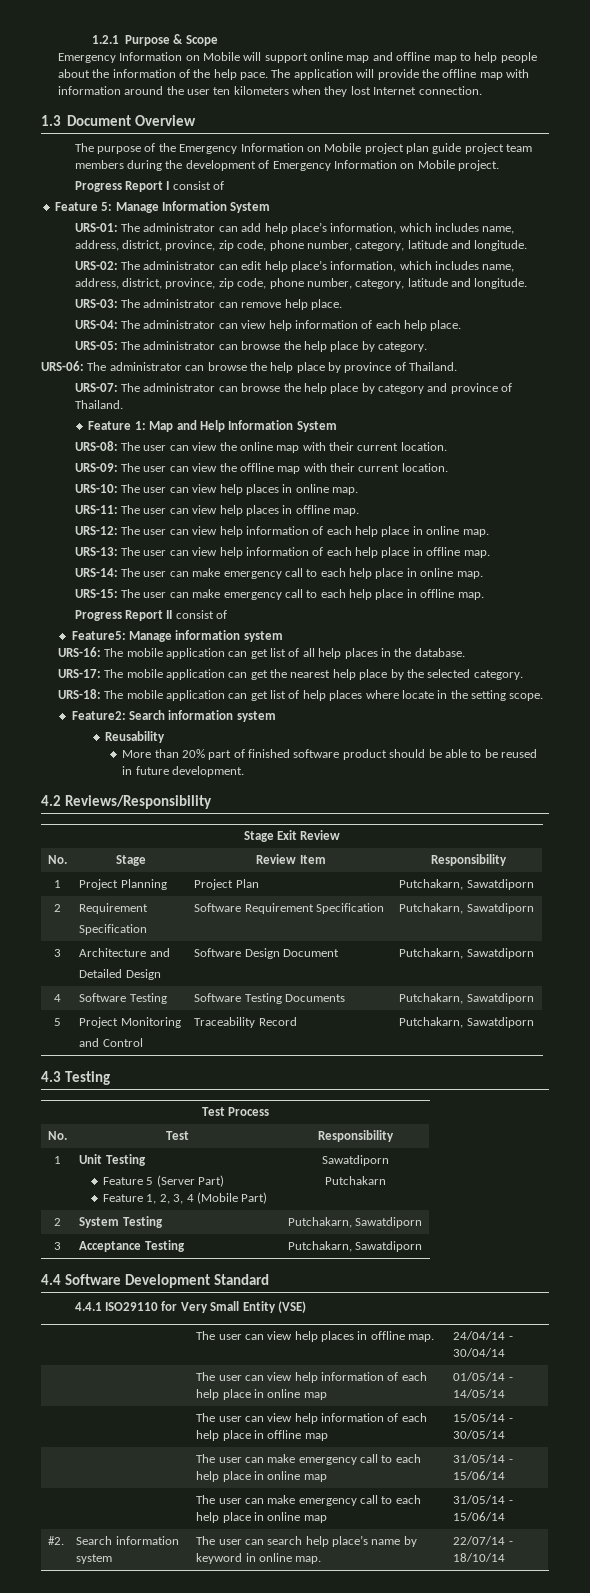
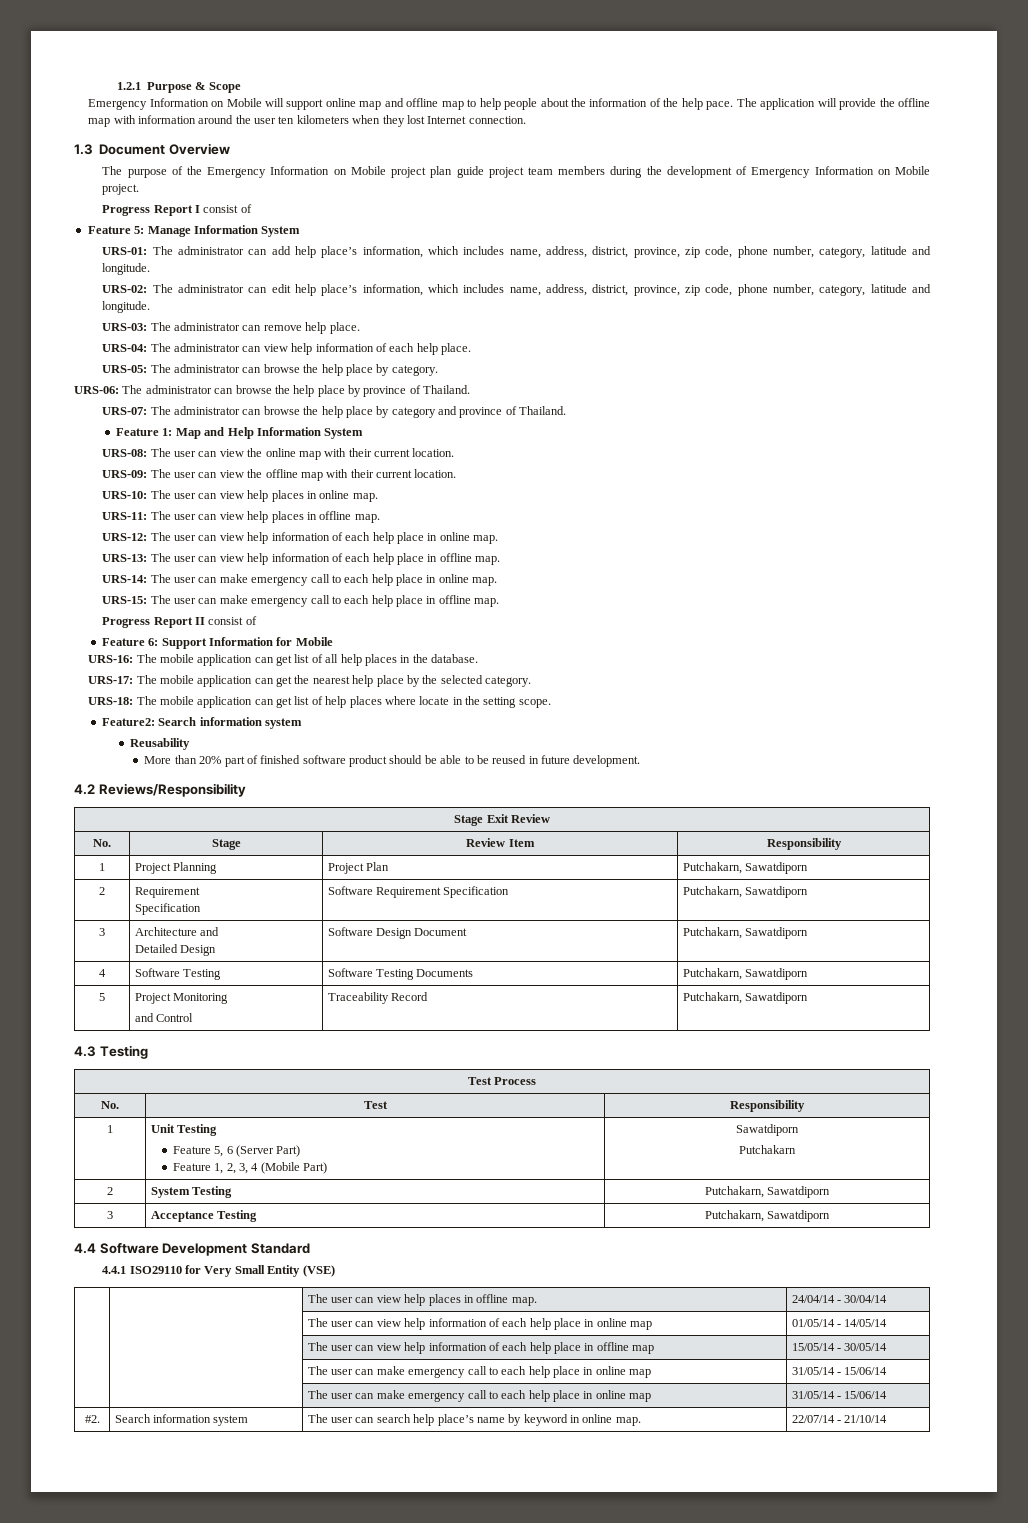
[71,630,283,642] Feature5: Manage information system -> [101,637,333,649] Feature 6: Support Information for Mobile
[146,1177,154,1185] 5 -> [214,1146,233,1157] 5, 6
[453,1553,506,1562] 18/10/14 -> [844,1415,888,1423] 21/10/14

